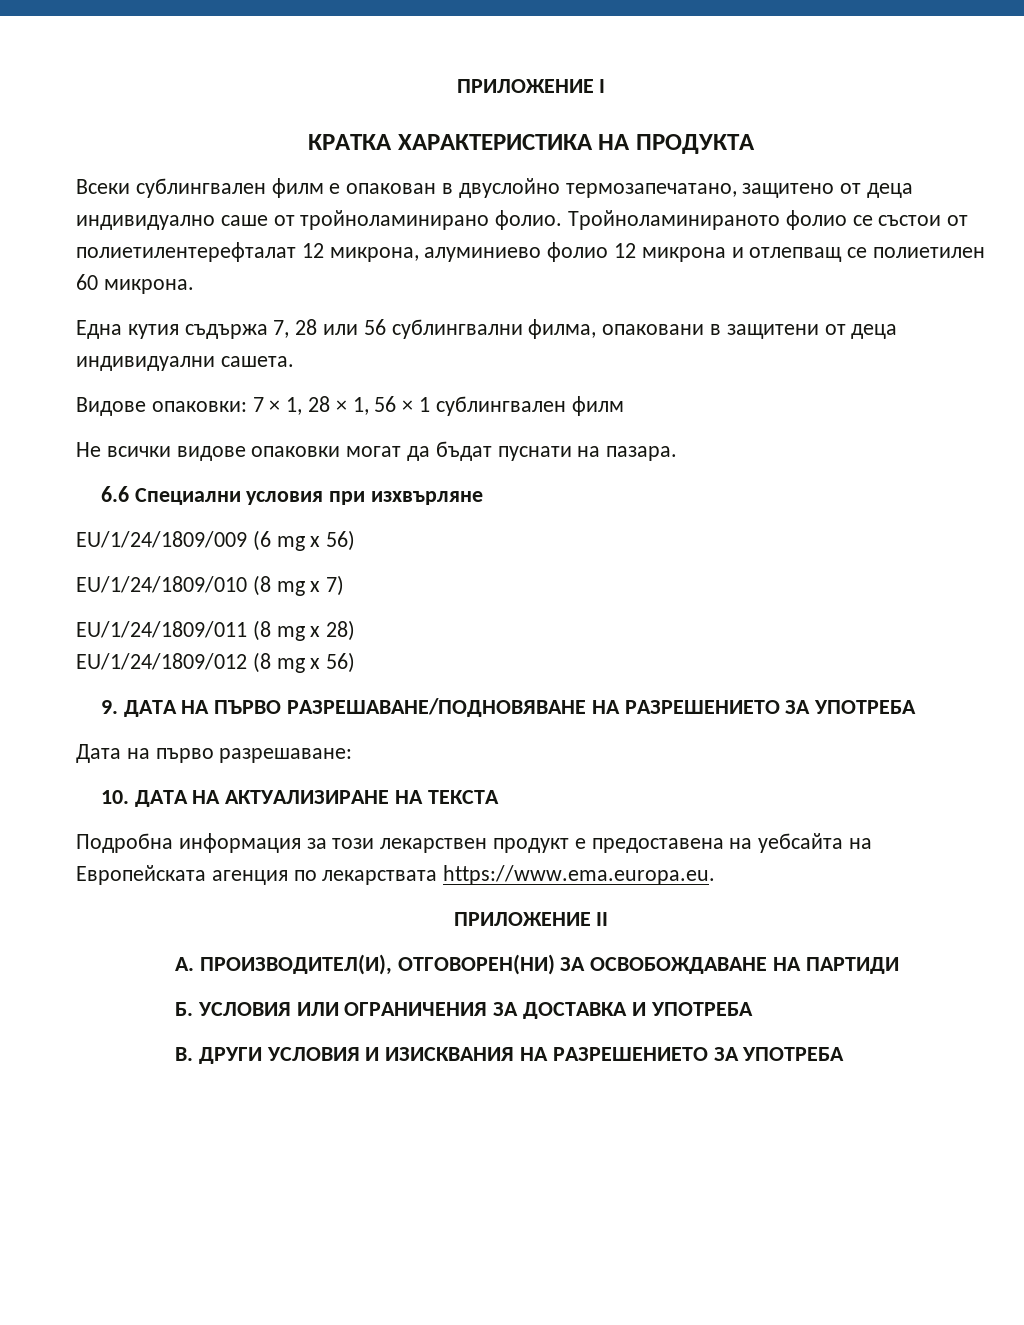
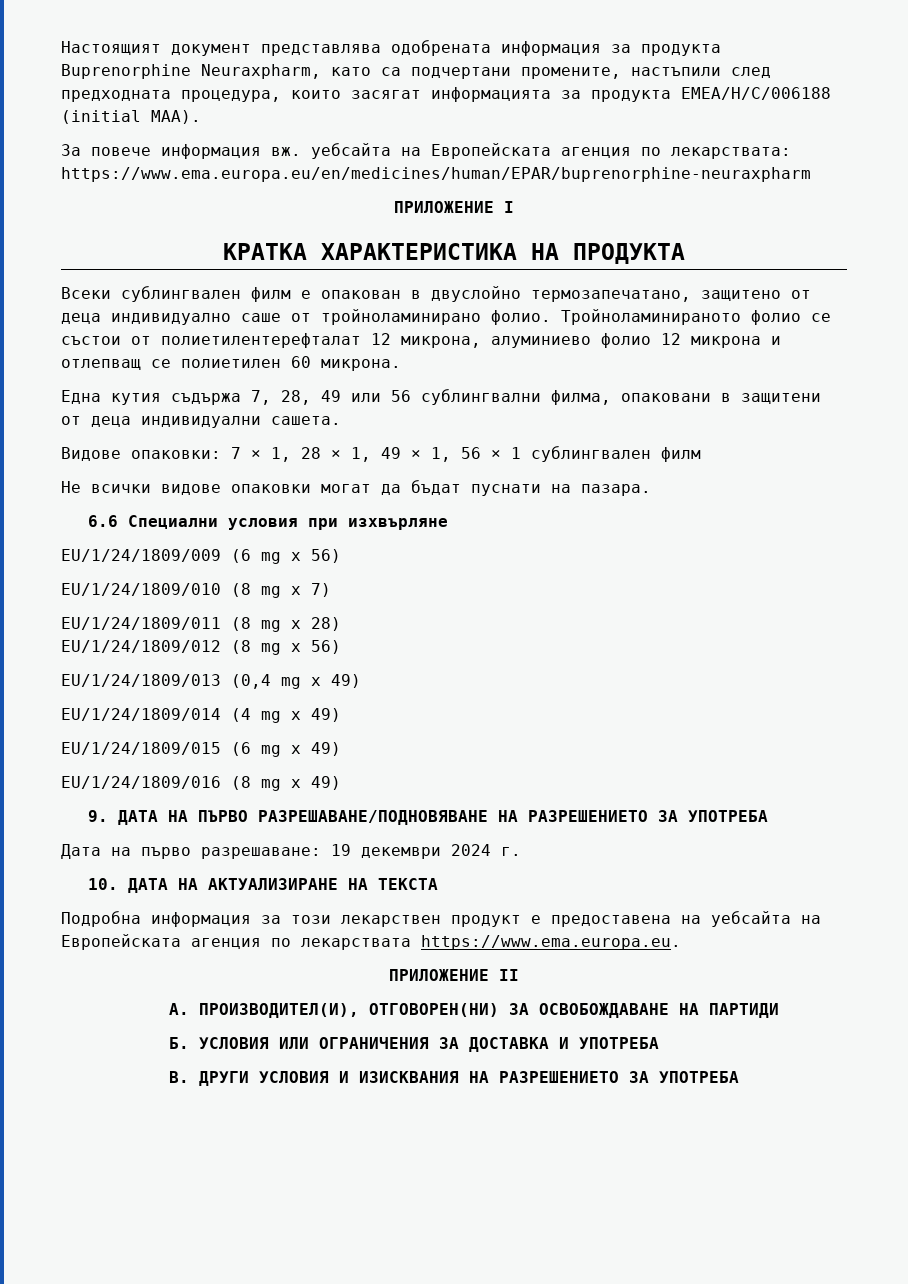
(456, 86) none -> [61,40,721,56] [61,64,771,79] [61,87,831,102] [61,110,201,124] [61,143,791,159] [61,167,811,182] Настоящият документ представлява одобрената информация за продукта Buprenorphine Neuraxpharm, като са подчертани промените, настъпили след предходната процедура, които засягат информацията за продукта EMEA/H/C/006188 (initial MAA). // За повече информация вж. уебсайта на Европейската агенция по лекарствата: https://www.ema.europa.eu/en/medicines/human/EPAR/buprenorphine-neuraxpharm //
[295,319,318,335] 28 -> [281,390,341,405] 28, 49
(369, 406) none -> [381,447,451,462] 49 × 1,
(356, 662) none -> [61,674,361,689] [61,708,341,723] [61,742,341,757] [61,776,341,791] // EU/1/24/1809/013 (0,4 mg x 49) // EU/1/24/1809/014 (4 mg x 49) // EU/1/24/1809/015 (6 mg x 49) // EU/1/24/1809/016 (8 mg x 49)
(353, 755) none -> [331,844,521,859] 19 декември 2024 г.

